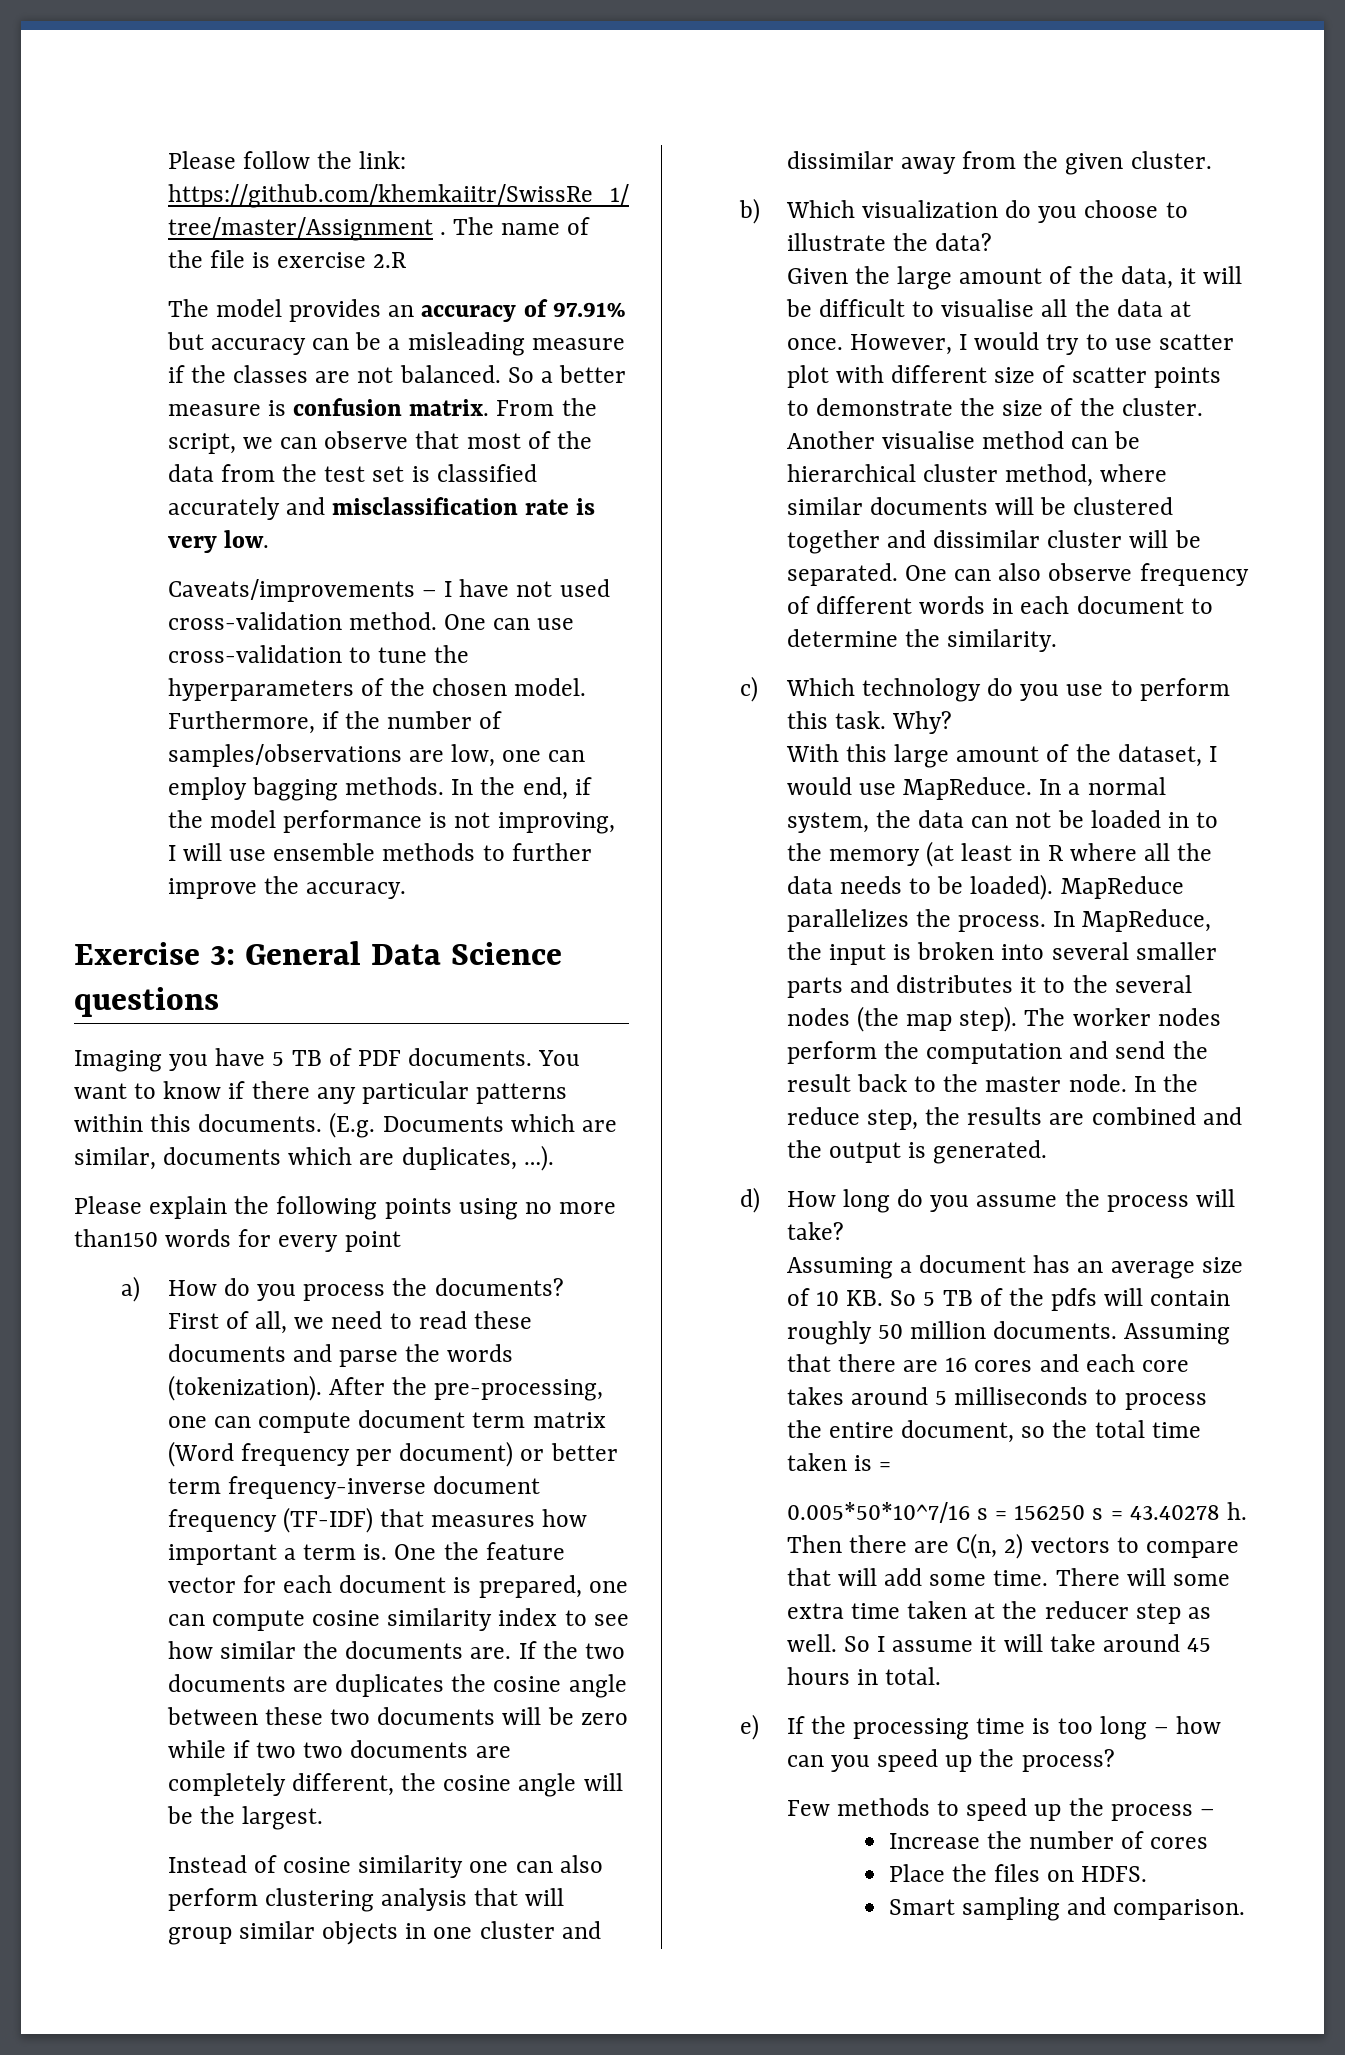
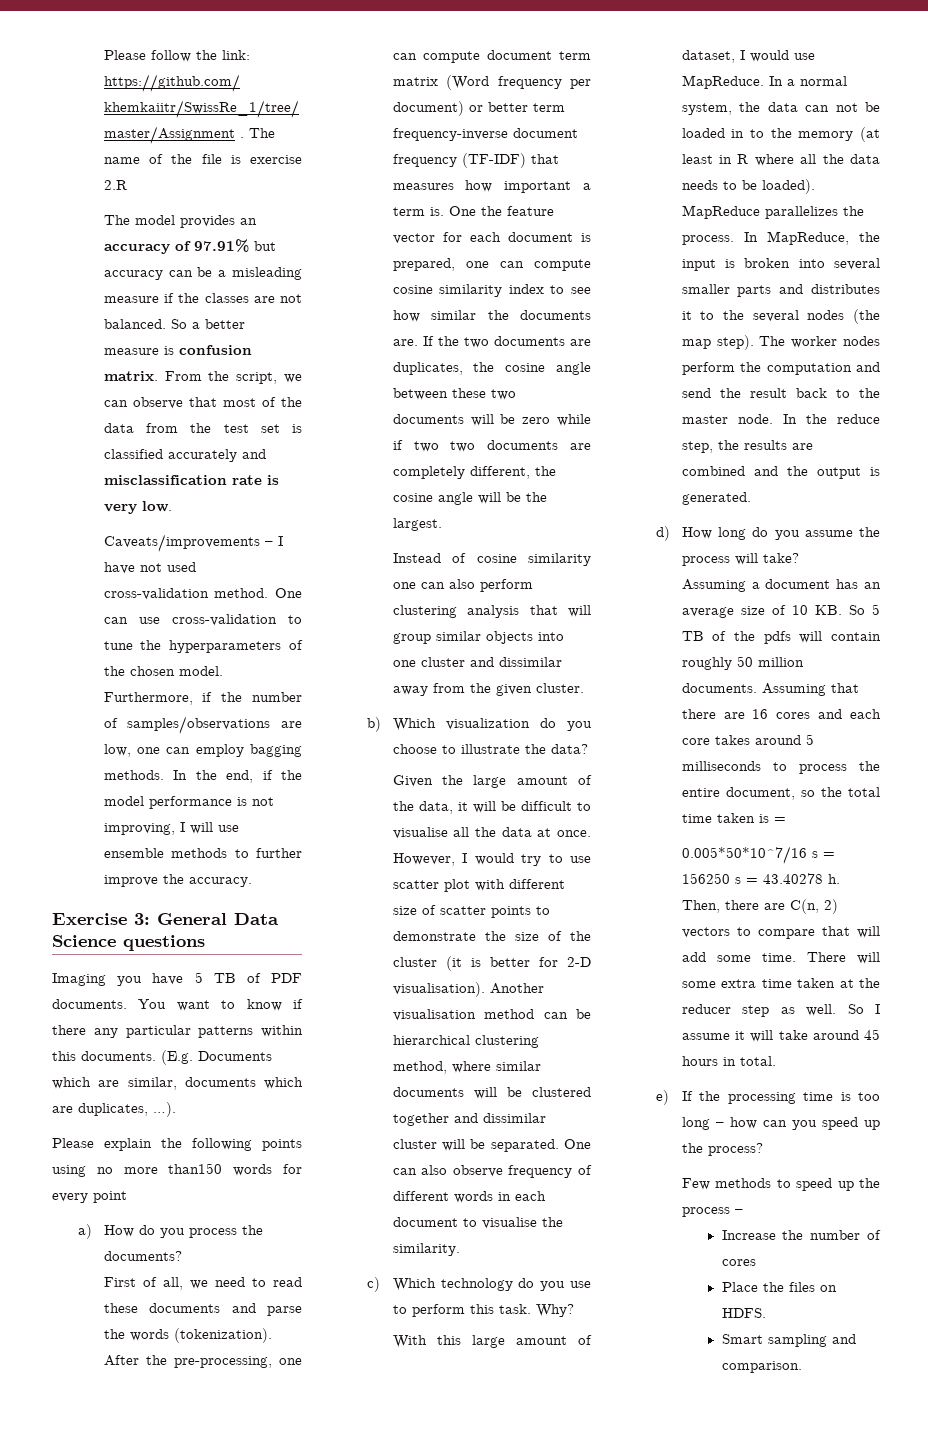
[335,1674,445,1697] duplicates -> [392,362,463,375] duplicates,
[405,1923,427,1939] in -> [537,632,564,641] into
[1121,398,1203,416] [786,431,976,449] cluster. Another visualise -> [392,956,591,971] [392,982,544,997] [392,1009,476,1021] cluster (it is better for 2-D visualisation). Another visualisation
[923,464,999,482] cluster -> [474,1035,539,1048] clustering
[786,629,898,647] determine -> [481,1217,537,1229] visualise
[1075,744,1111,762] the -> (592, 1340) none
[786,1535,842,1553] Then -> [681,900,720,913] Then,

